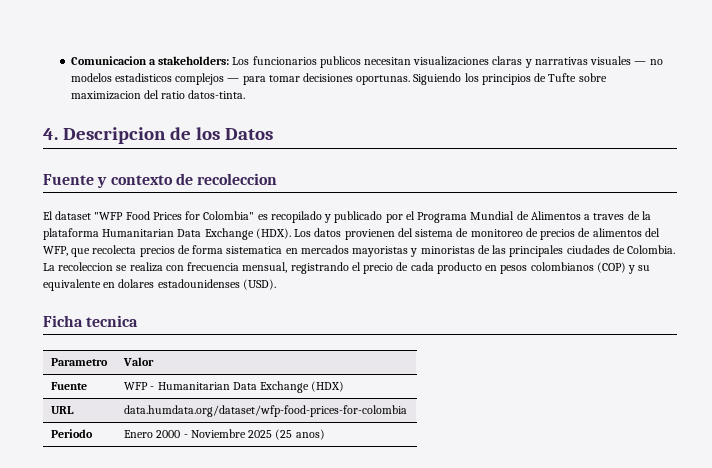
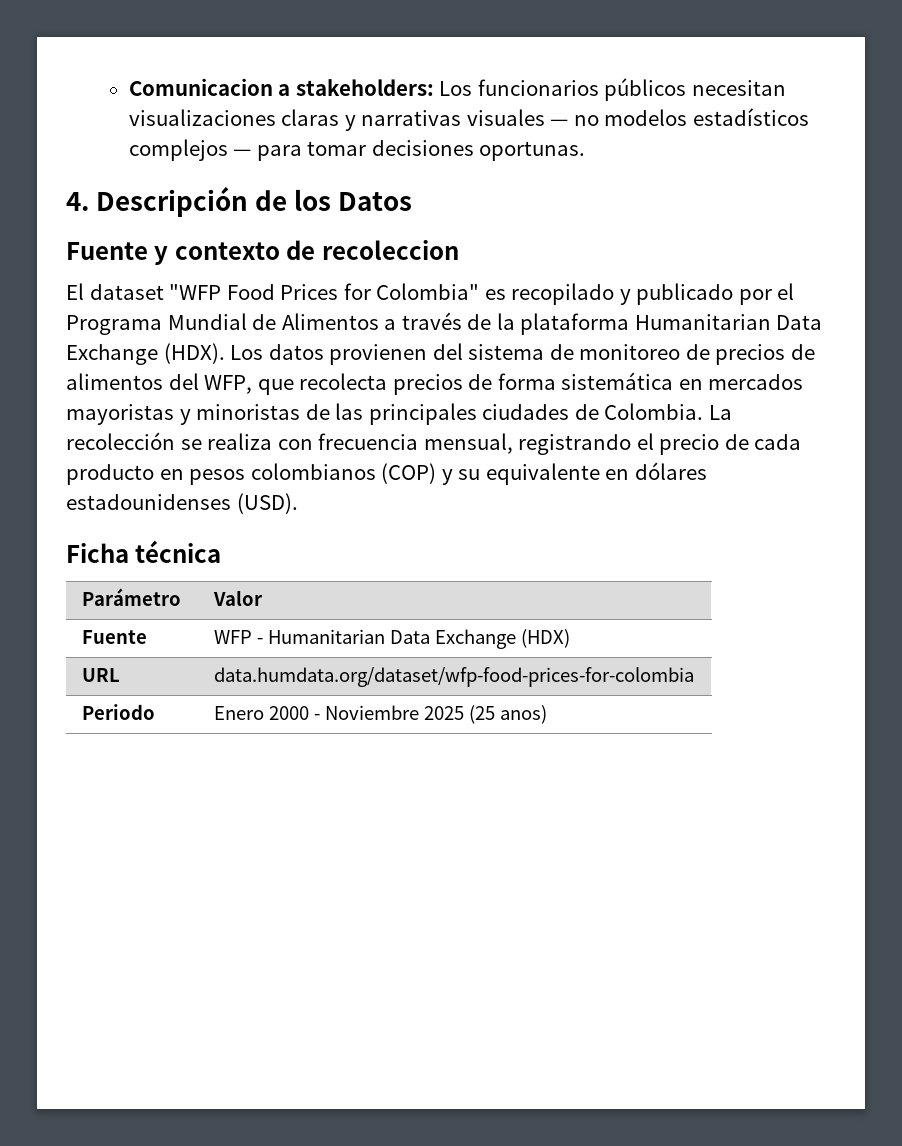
[319,56,361,68] publicos -> [604,78,687,101] públicos
[114,73,172,82] estadisticos -> [693,108,810,126] estadísticos
[413,73,607,85] [70,90,246,100] Siguiendo los principios de Tufte sobre maximizacion del ratio datos-tinta. -> (586, 151) none
[62,127,166,144] Descripcion -> [96,186,249,217] Descripción
[593,213,625,220] traves -> [401,312,462,330] través
[226,246,283,254] sistematica -> [561,372,674,390] sistemática
[58,262,114,271] recoleccion -> [66,432,175,450] recolección
[118,279,155,288] dolares -> [634,462,707,480] dólares
[86,315,139,327] [51,358,109,366] tecnica // Parametro -> [135,540,222,563] [82,588,182,606] técnica // Parámetro

